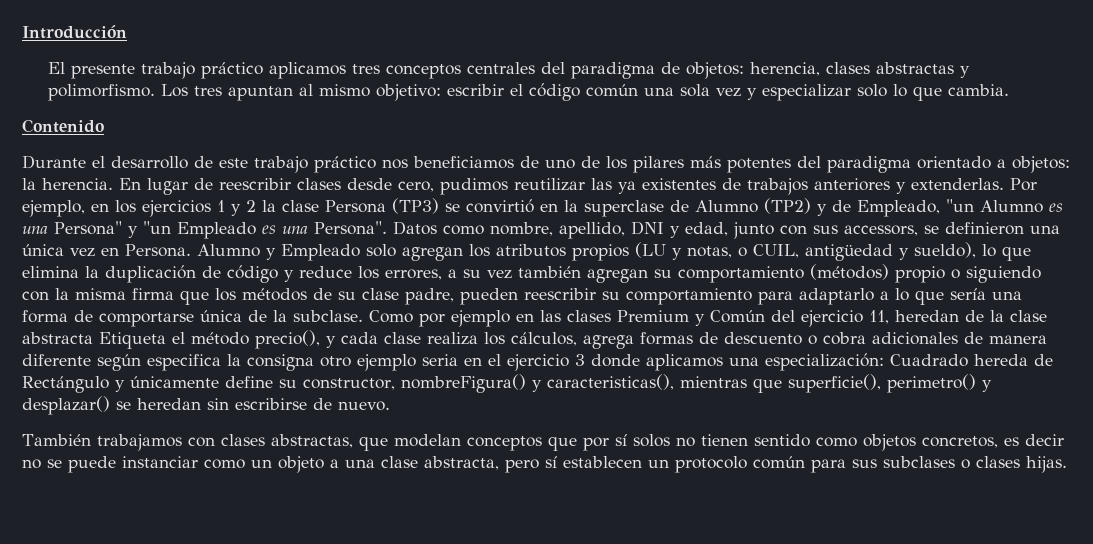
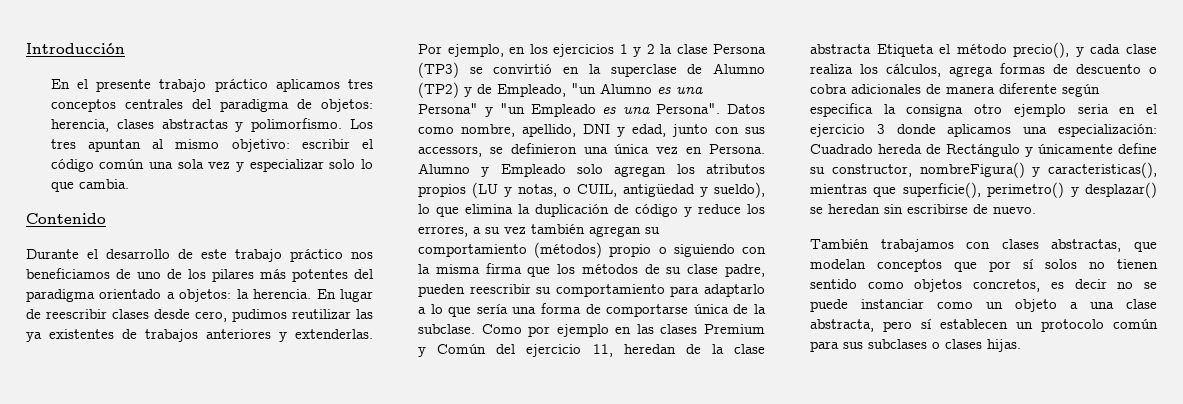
[47,62,65,74] El -> [50,79,89,89] En el

